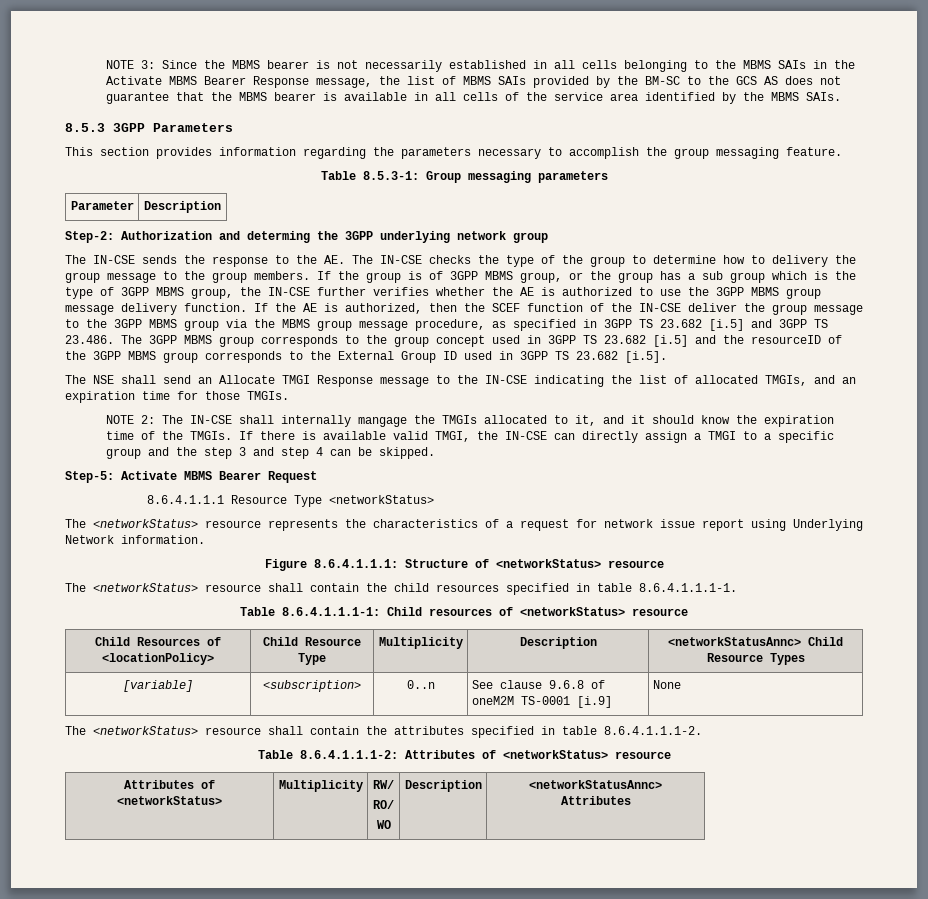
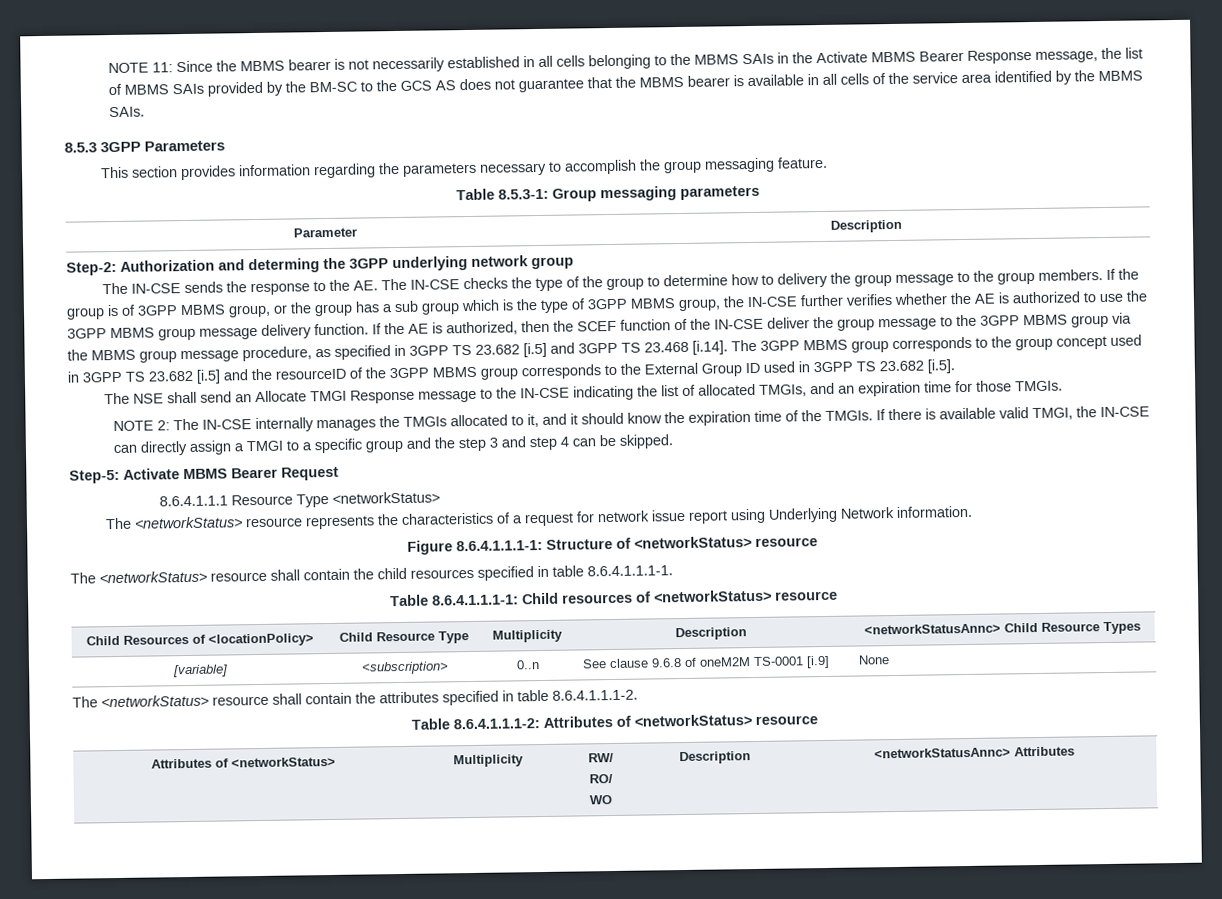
[105,60,155,69] NOTE 3: -> [107,62,173,74] NOTE 11:
[65,335,114,344] 23.486. -> [644,340,728,355] 23.468 [i.14].
[238,415,407,427] shall internally mangage -> [254,417,376,433] internally manages
[313,559,398,568] 8.6.4.1.1.1: -> [456,539,543,552] 8.6.4.1.1.1-1:

